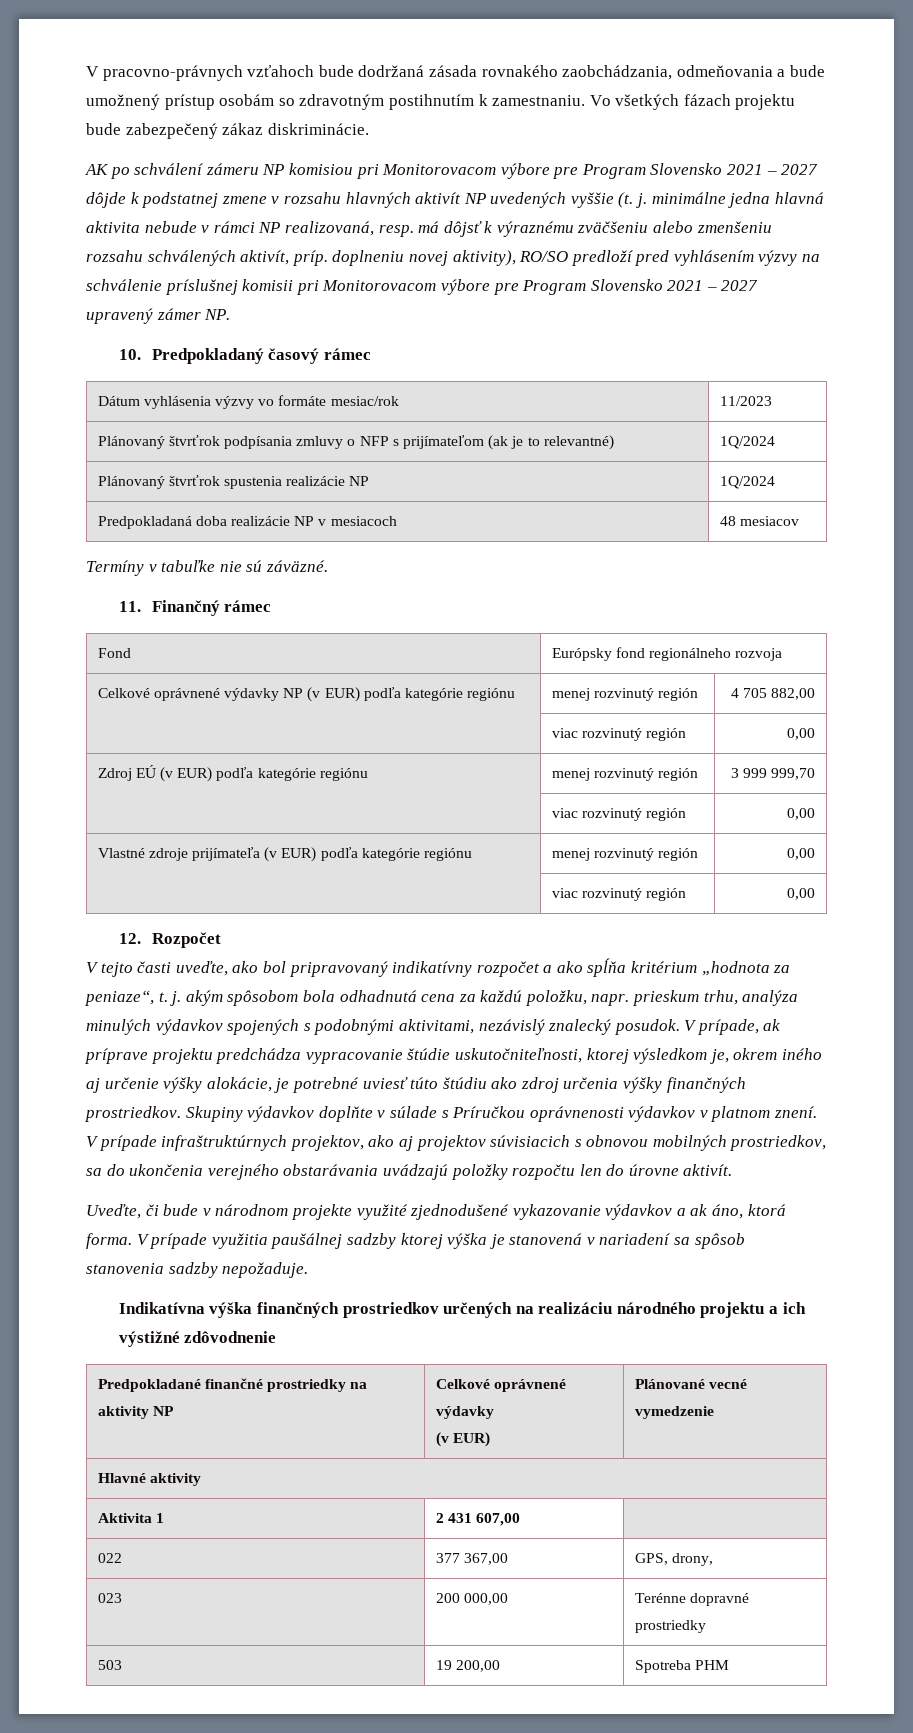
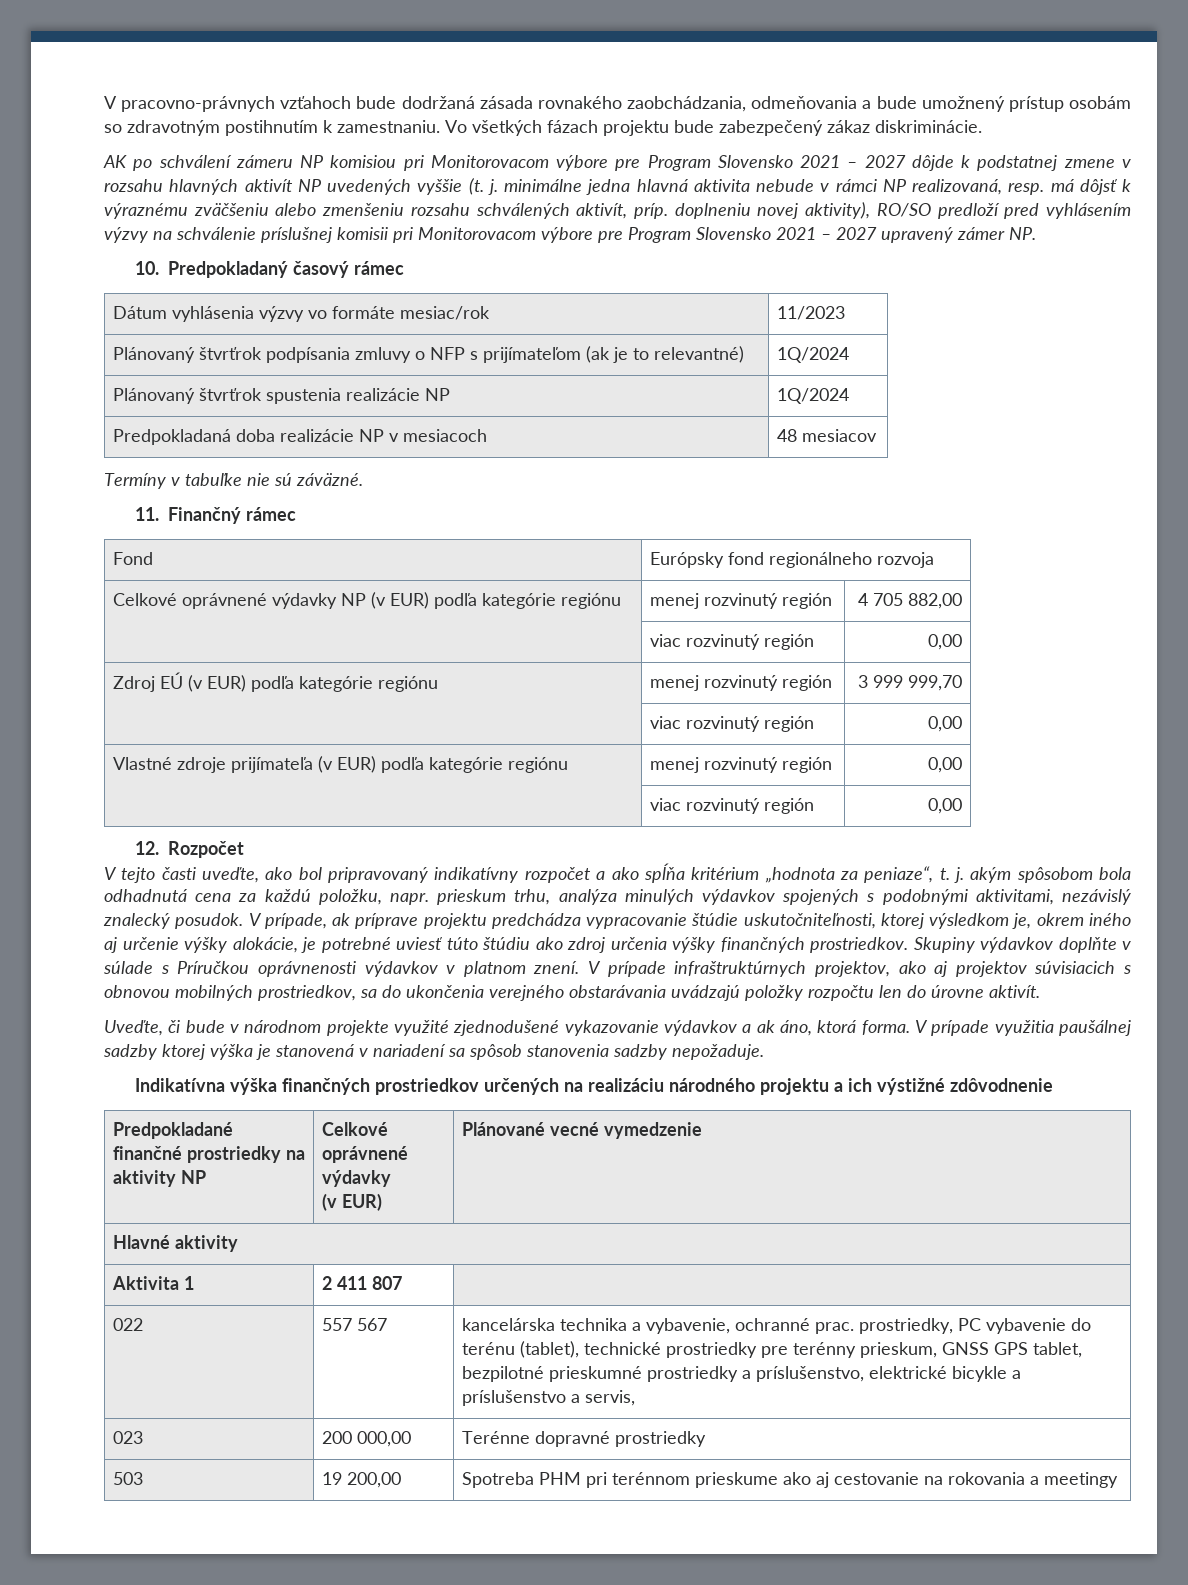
[447,1513,521,1526] 431 607,00 -> [336,1276,402,1290] 411 807
[435,1553,508,1565] [634,1553,713,1566] 377 367,00 | GPS, drony, -> [321,1318,387,1331] [461,1318,1091,1334] [461,1341,1082,1358] [461,1366,1021,1382] [461,1390,635,1406] 557 567 | kancelárska technika a vybavenie, ochranné prac. prostriedky, PC vybavenie do terénu (tablet), technické prostriedky pre terénny prieskum, GNSS GPS tablet, bezpilotné prieskumné prostriedky a príslušenstvo, elektrické bicykle a príslušenstvo a servis,
(729, 1665) none -> [585,1472,1118,1488] pri terénnom prieskume ako aj cestovanie na rokovania a meetingy

